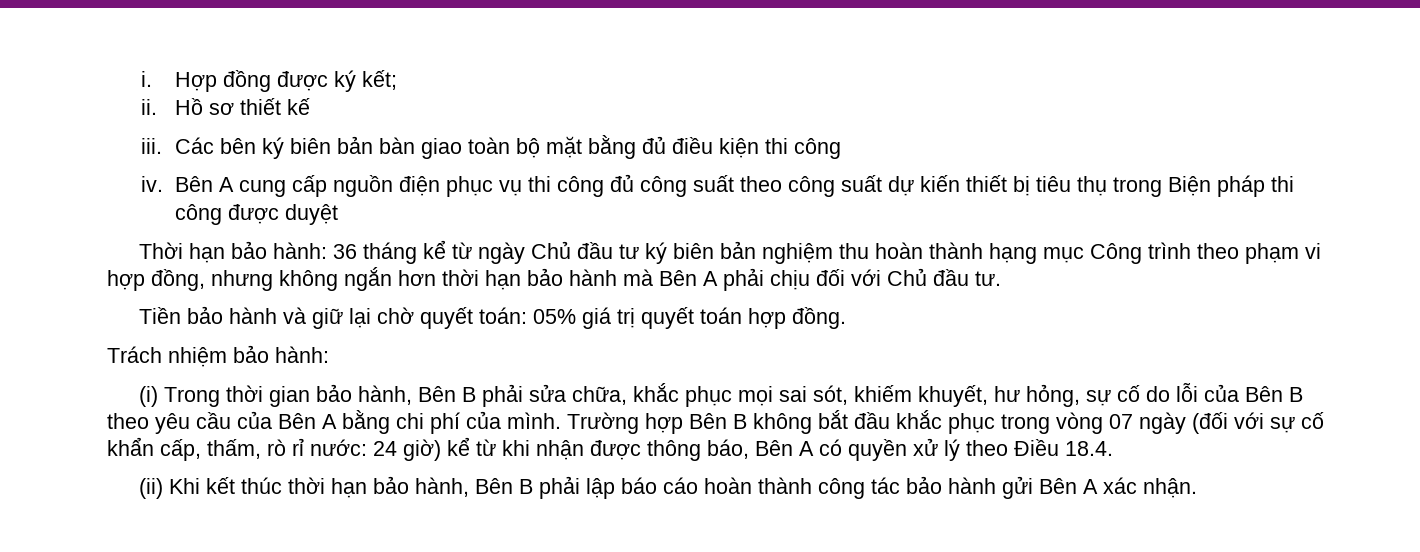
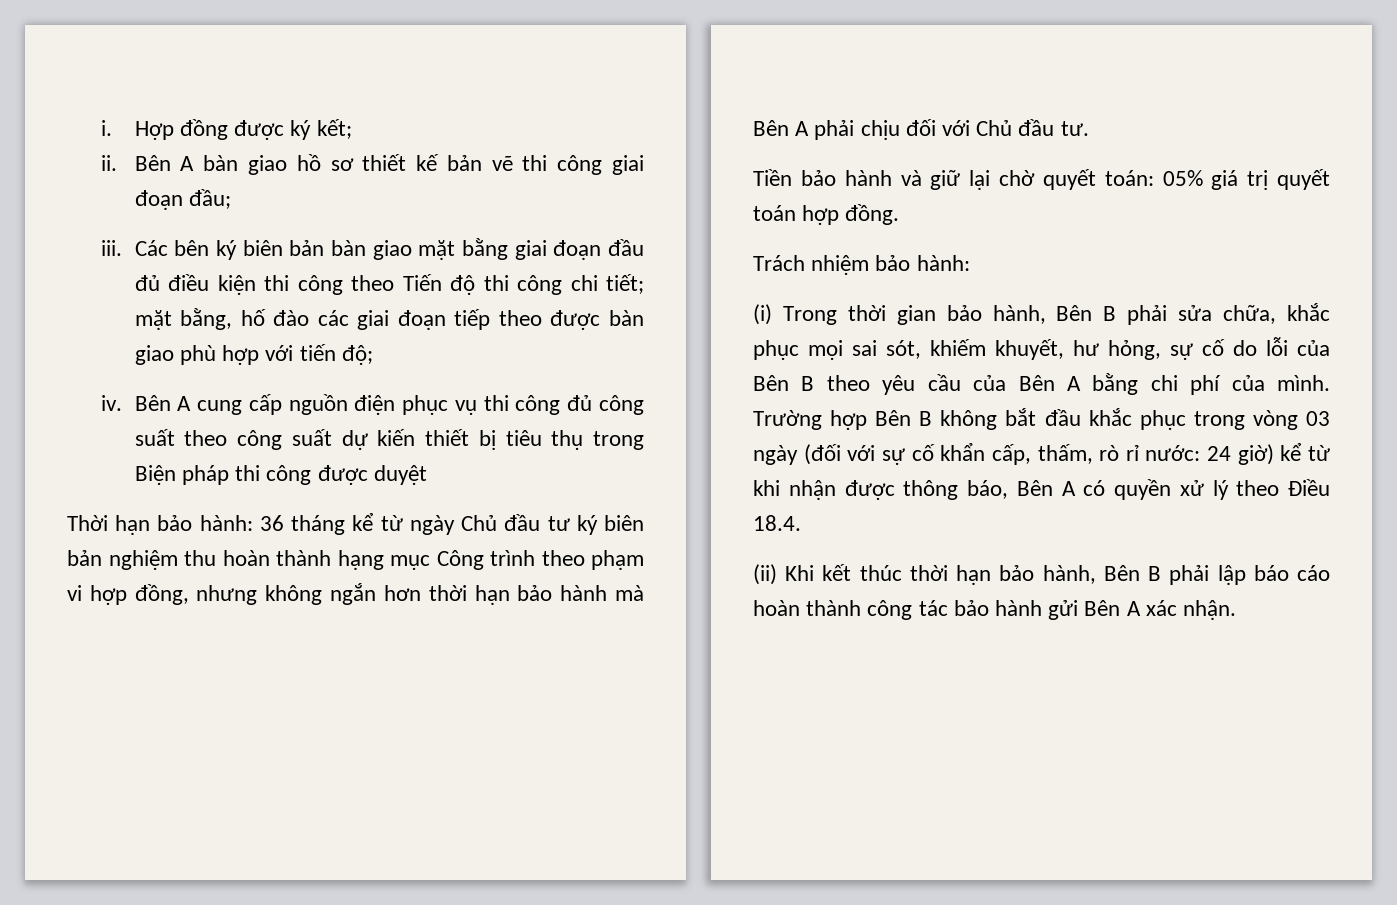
[175,98,311,115] Hồ sơ thiết kế -> [134,154,644,175] [134,189,231,210] Bên A bàn giao hồ sơ thiết kế bản vẽ thi công giai đoạn đầu;
[468,135,637,159] toàn bộ mặt bằng -> [418,238,645,260] mặt bằng giai đoạn đầu
(842, 148) none -> [351,274,644,295] [134,308,644,330] [134,344,373,365] theo Tiến độ thi công chi tiết; mặt bằng, hố đào các giai đoạn tiếp theo được bàn giao phù hợp với tiến độ;
[1109,414,1133,429] 07 -> [1306,411,1330,426] 03

